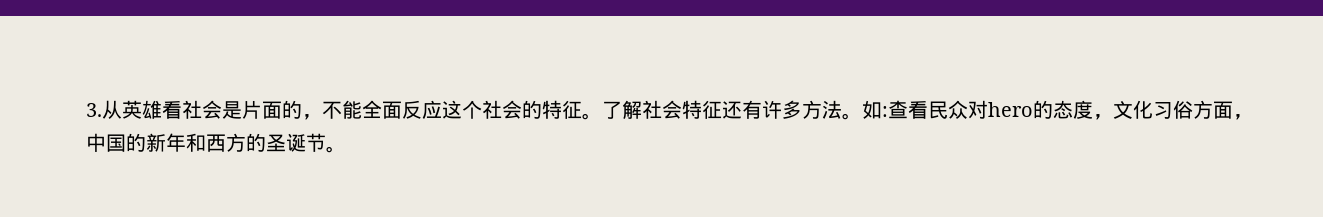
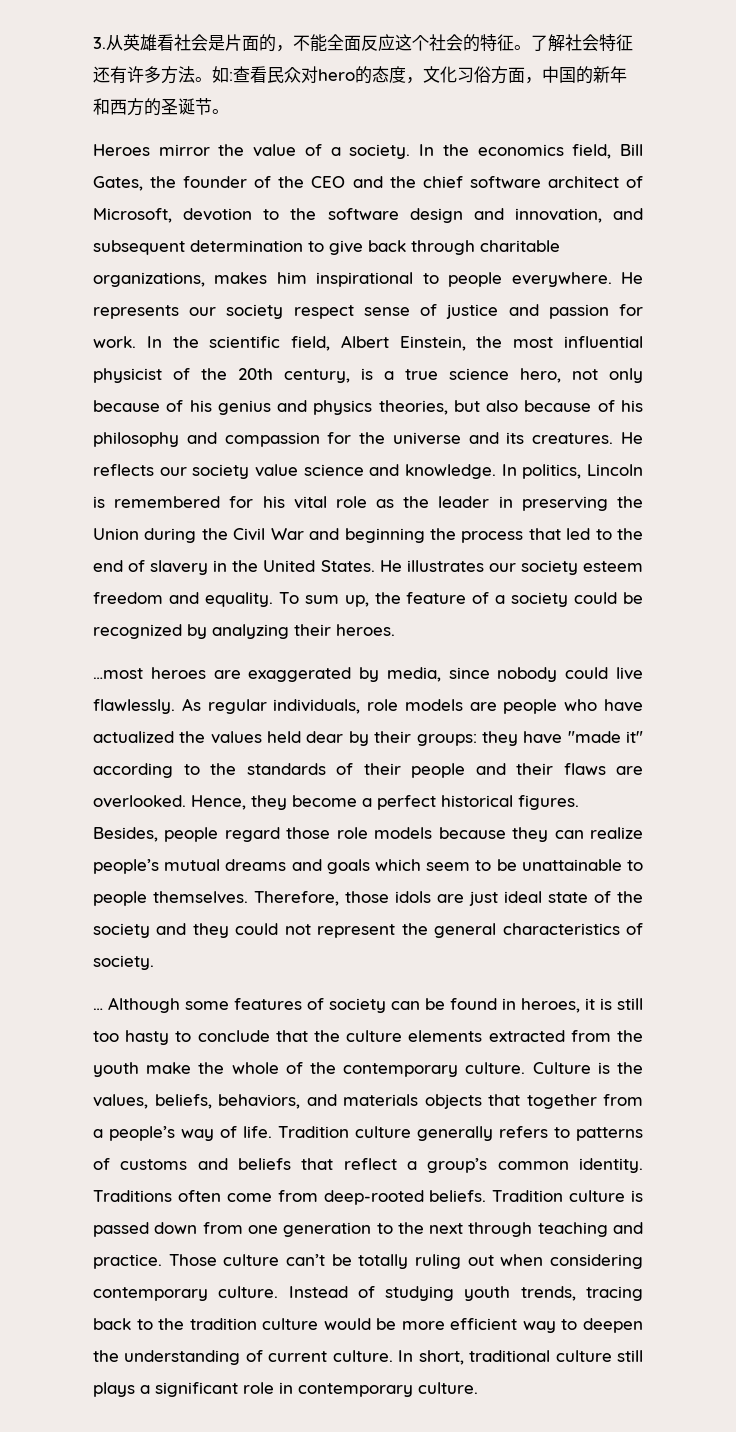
(346, 149) none -> [93,144,643,159] [93,176,643,191] [93,208,643,223] [93,240,560,255] [93,272,644,287] [93,304,643,319] [93,335,643,351] [93,368,643,383] [93,400,643,415] [93,432,643,447] [93,464,643,479] [93,496,643,511] [93,528,643,543] [93,560,643,575] [93,592,644,607] [93,624,395,639] [93,667,643,682] [93,698,643,714] [93,731,644,746] [93,763,643,778] [93,795,579,810] [93,827,644,842] [93,859,643,874] [93,891,643,906] [93,923,644,938] [93,955,154,970] [93,997,643,1013] [93,1030,643,1045] [93,1062,643,1077] [93,1094,643,1109] [93,1126,643,1141] [93,1158,643,1173] [93,1190,643,1205] [93,1222,643,1237] [93,1254,643,1269] [93,1286,643,1301] [93,1318,643,1333] [93,1350,644,1365] [93,1382,478,1397] // Heroes mirror the value of a society. In the economics field, Bill Gates, the founder of the CEO and the chief software architect of Microsoft, devotion to the software design and innovation, and subsequent determination to give back through charitable organizations, makes him inspirational to people everywhere. He represents our society respect sense of justice and passion for work. In the scientific field, Albert Einstein, the most influential physicist of the 20th century, is a true science hero, not only because of his genius and physics theories, but also because of his philosophy and compassion for the universe and its creatures. He reflects our society value science and knowledge. In politics, Lincoln is remembered for his vital role as the leader in preserving the Union during the Civil War and beginning the process that led to the end of slavery in the United States. He illustrates our society esteem freedom and equality. To sum up, the feature of a society could be recognized by analyzing their heroes. // …most heroes are exaggerated by media, since nobody could live flawlessly. As regular individuals, role models are people who have actualized the values held dear by their groups: they have "made it" according to the standards of their people and their flaws are overlooked. Hence, they become a perfect historical figures. Besides, people regard those role models because they can realize people’s mutual dreams and goals which seem to be unattainable to people themselves. Therefore, those idols are just ideal state of the society and they could not represent the general characteristics of society. // … Although some features of society can be found in heroes, it is still too hasty to conclude that the culture elements extracted from the youth make the whole of the contemporary culture. Culture is the values, beliefs, behaviors, and materials objects that together from a people’s way of life. Tradition culture generally refers to patterns of customs and beliefs that reflect a group’s common identity. Traditions often come from deep-rooted beliefs. Tradition culture is passed down from one generation to the next through teaching and practice. Those culture can’t be totally ruling out when considering contemporary culture. Instead of studying youth trends, tracing back to the tradition culture would be more efficient way to deepen the understanding of current culture. In short, traditional culture still plays a significant role in contemporary culture.

